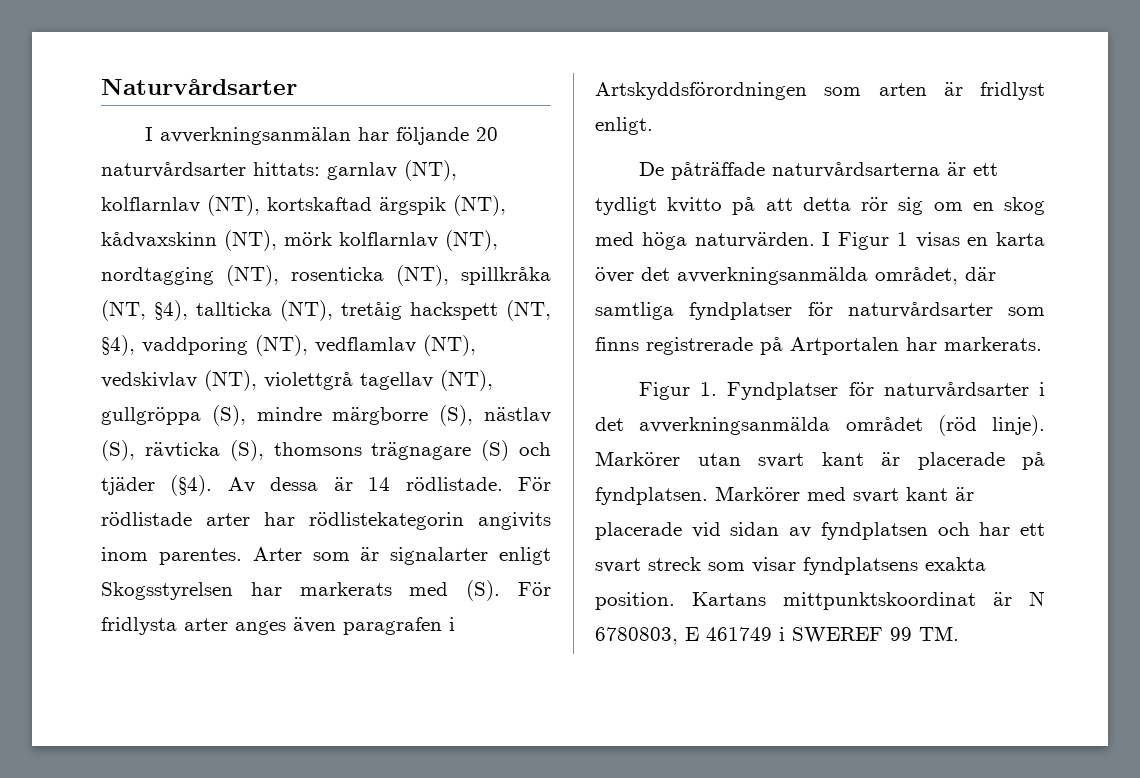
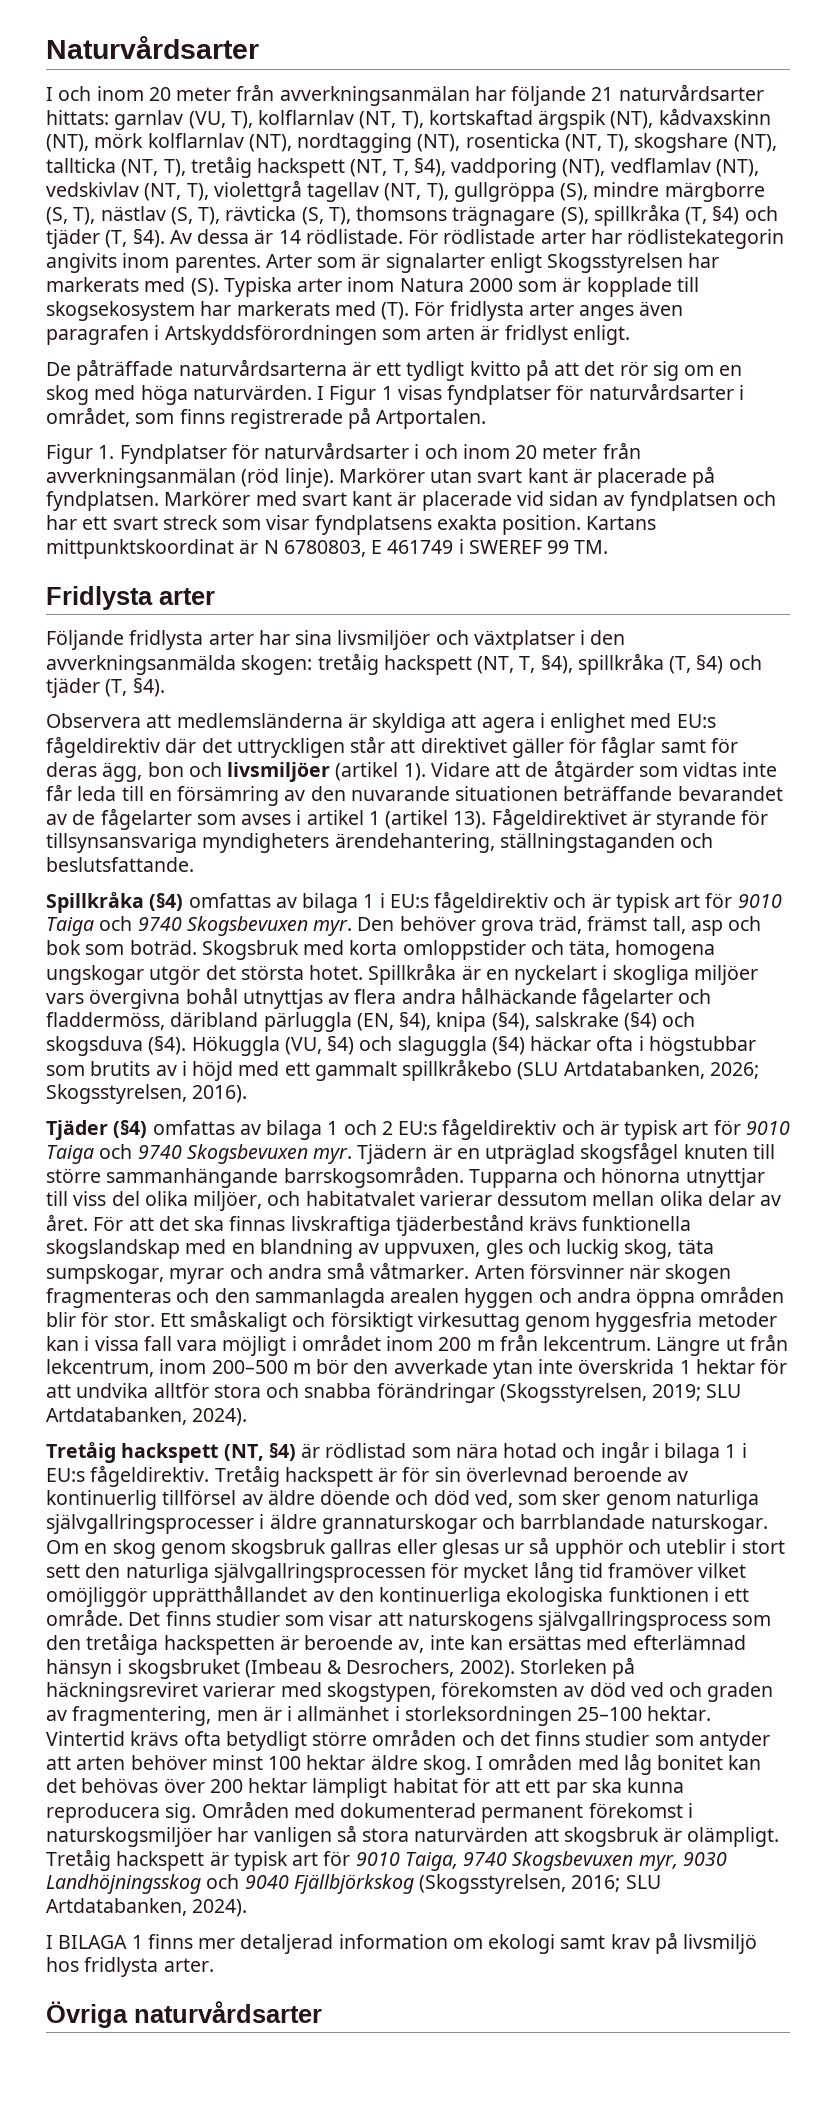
(153, 134) none -> [58,84,275,101] och inom 20 meter från
[475,127,498,141] 20 -> [591,87,614,101] 21
[404,160,457,181] [101,195,260,216] (NT), kolflarnlav (NT), -> [188,110,424,129] (VU, T), kolflarnlav (NT, T),
[396,265,551,286] [101,300,551,321] (NT), spillkråka (NT, §4), tallticka (NT), tretåig hackspett (NT, -> [564,133,777,153] [46,156,409,178] (NT, T), skogshare (NT), tallticka (NT, T), tretåig hackspett (NT, T,
[204,370,493,391] [101,405,551,426] [101,440,551,461] [101,475,213,496] (NT), violettgrå tagellav (NT), gullgröppa (S), mindre märgborre (S), nästlav (S), rävticka (S), thomsons trägnagare (S) och tjäder (§4). -> [144,180,765,202] [46,204,778,226] [46,229,165,249] (NT, T), violettgrå tagellav (NT, T), gullgröppa (S), mindre märgborre (S, T), nästlav (S, T), rävticka (S, T), thomsons trägnagare (S), spillkråka (T, §4) och tjäder (T, §4).
(501, 590) none -> [223,277,699,297] [46,301,410,321] Typiska arter inom Natura 2000 som är kopplade till skogsekosystem har markerats med (T).
[802,197,851,211] detta -> [584,361,615,376] det
[967,232,1045,246] [595,267,996,285] [595,302,674,320] en karta över det avverkningsanmälda området, där samtliga -> (442, 392) none
(993, 310) none -> [738,385,744,400] [46,407,130,427] i området,
[790,337,1042,355] Artportalen har markerats. -> [376,409,487,429] Artportalen.
[595,417,923,435] det avverkningsanmälda området -> [424,442,641,459] [46,468,236,488] och inom 20 meter från avverkningsanmälan
(959, 633) none -> [46,586,215,610] [46,630,626,650] [46,653,762,675] [46,678,165,698] [46,713,716,733] [46,736,738,758] [46,760,778,782] [46,784,783,806] [46,808,769,830] [46,833,714,853] [46,857,194,872] [46,891,782,913] [46,916,762,936] [46,940,716,960] [46,963,758,985] [46,987,712,1009] [46,1012,696,1032] [46,1036,756,1056] [46,1059,759,1081] [46,1084,248,1104] [46,1118,790,1140] [46,1142,775,1164] [46,1166,765,1188] [46,1191,782,1211] [46,1214,692,1236] [46,1239,714,1259] [46,1262,732,1284] [46,1286,785,1308] [46,1310,777,1332] [46,1334,788,1356] [46,1359,788,1379] [46,1383,742,1403] [46,1407,248,1426] [46,1441,747,1463] [46,1465,689,1487] [46,1490,759,1510] [46,1514,768,1534] [46,1537,785,1559] [46,1561,747,1583] [46,1585,750,1607] [46,1609,772,1631] [46,1633,746,1655] [46,1657,636,1679] [46,1682,774,1702] [46,1706,712,1726] [46,1729,770,1751] [46,1753,762,1775] [46,1778,685,1798] [46,1801,693,1823] [46,1825,780,1847] [46,1849,727,1871] [46,1874,661,1894] [46,1898,248,1917] [46,1932,758,1954] [46,1957,214,1977] [46,2001,322,2028] // Fridlysta arter // Följande fridlysta arter har sina livsmiljöer och växtplatser i den avverkningsanmälda skogen: tretåig hackspett (NT, T, §4), spillkråka (T, §4) och tjäder (T, §4). // Observera att medlemsländerna är skyldiga att agera i enlighet med EU:s fågeldirektiv där det uttryckligen står att direktivet gäller för fåglar samt för deras ägg, bon och livsmiljöer (artikel 1). Vidare att de åtgärder som vidtas inte får leda till en försämring av den nuvarande situationen beträffande bevarandet av de fågelarter som avses i artikel 1 (artikel 13). Fågeldirektivet är styrande för tillsynsansvariga myndigheters ärendehantering, ställningstaganden och beslutsfattande. // Spillkråka (§4) omfattas av bilaga 1 i EU:s fågeldirektiv och är typisk art för 9010 Taiga och 9740 Skogsbevuxen myr. Den behöver grova träd, främst tall, asp och bok som boträd. Skogsbruk med korta omloppstider och täta, homogena ungskogar utgör det största hotet. Spillkråka är en nyckelart i skogliga miljöer vars övergivna bohål utnyttjas av flera andra hålhäckande fågelarter och fladdermöss, däribland pärluggla (EN, §4), knipa (§4), salskrake (§4) och skogsduva (§4). Hökuggla (VU, §4) och slaguggla (§4) häckar ofta i högstubbar som brutits av i höjd med ett gammalt spillkråkebo (SLU Artdatabanken, 2026; Skogsstyrelsen, 2016). // Tjäder (§4) omfattas av bilaga 1 och 2 EU:s fågeldirektiv och är typisk art för 9010 Taiga och 9740 Skogsbevuxen myr. Tjädern är en utpräglad skogsfågel knuten till större sammanhängande barrskogsområden. Tupparna och hönorna utnyttjar till viss del olika miljöer, och habitatvalet varierar dessutom mellan olika delar av året. För att det ska finnas livskraftiga tjäderbestånd krävs funktionella skogslandskap med en blandning av uppvuxen, gles och luckig skog, täta sumpskogar, myrar och andra små våtmarker. Arten försvinner när skogen fragmenteras och den sammanlagda arealen hyggen och andra öppna områden blir för stor. Ett småskaligt och försiktigt virkesuttag genom hyggesfria metoder kan i vissa fall vara möjligt i området inom 200 m från lekcentrum. Längre ut från lekcentrum, inom 200–500 m bör den avverkade ytan inte överskrida 1 hektar för att undvika alltför stora och snabba förändringar (Skogsstyrelsen, 2019; SLU Artdatabanken, 2024). // Tretåig hackspett (NT, §4) är rödlistad som nära hotad och ingår i bilaga 1 i EU:s fågeldirektiv. Tretåig hackspett är för sin överlevnad beroende av kontinuerlig tillförsel av äldre döende och död ved, som sker genom naturliga självgallringsprocesser i äldre grannaturskogar och barrblandade naturskogar. Om en skog genom skogsbruk gallras eller glesas ur så upphör och uteblir i stort sett den naturliga självgallringsprocessen för mycket lång tid framöver vilket omöjliggör upprätthållandet av den kontinuerliga ekologiska funktionen i ett område. Det finns studier som visar att naturskogens självgallringsprocess som den tretåiga hackspetten är beroende av, inte kan ersättas med efterlämnad hänsyn i skogsbruket (Imbeau & Desrochers, 2002). Storleken på häckningsreviret varierar med skogstypen, förekomsten av död ved och graden av fragmentering, men är i allmänhet i storleksordningen 25–100 hektar. Vintertid krävs ofta betydligt större områden och det finns studier som antyder att arten behöver minst 100 hektar äldre skog. I områden med låg bonitet kan det behövas över 200 hektar lämpligt habitat för att ett par ska kunna reproducera sig. Områden med dokumenterad permanent förekomst i naturskogsmiljöer har vanligen så stora naturvärden att skogsbruk är olämpligt. Tretåig hackspett är typisk art för 9010 Taiga, 9740 Skogsbevuxen myr, 9030 Landhöjningsskog och 9040 Fjällbjörkskog (Skogsstyrelsen, 2016; SLU Artdatabanken, 2024). // I BILAGA 1 finns mer detaljerad information om ekologi samt krav på livsmiljö hos fridlysta arter. // Övriga naturvårdsarter

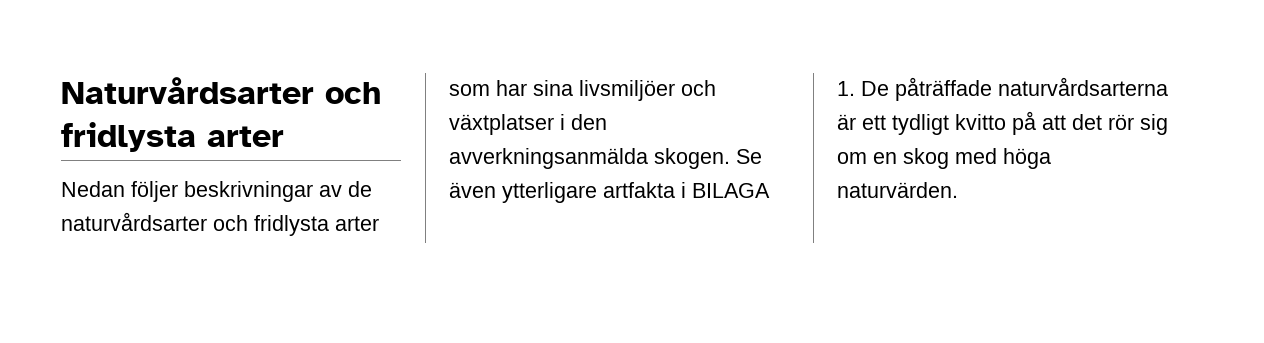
[46,84,764,106] [46,108,771,130] [46,133,777,153] [46,156,759,178] [46,180,765,202] [46,204,778,226] [46,229,785,249] [46,253,720,273] [46,277,699,297] [46,301,684,321] [46,325,630,345] // I och inom 20 meter från avverkningsanmälan har följande 21 naturvårdsarter hittats: garnlav (VU, T), kolflarnlav (NT, T), kortskaftad ärgspik (NT), kådvaxskinn (NT), mörk kolflarnlav (NT), nordtagging (NT), rosenticka (NT, T), skogshare (NT), tallticka (NT, T), tretåig hackspett (NT, T, §4), vaddporing (NT), vedflamlav (NT), vedskivlav (NT, T), violettgrå tagellav (NT, T), gullgröppa (S), mindre märgborre (S, T), nästlav (S, T), rävticka (S, T), thomsons trägnagare (S), spillkråka (T, §4) och tjäder (T, §4). Av dessa är 14 rödlistade. För rödlistade arter har rödlistekategorin angivits inom parentes. Arter som är signalarter enligt Skogsstyrelsen har markerats med (S). Typiska arter inom Natura 2000 som är kopplade till skogsekosystem har markerats med (T). För fridlysta arter anges även paragrafen i Artskyddsförordningen som arten är fridlyst enligt. // -> [325,82,381,104] [61,122,284,152] [61,181,372,202] [61,212,379,236] [449,80,716,101] [449,114,607,135] [449,148,762,169] [449,182,770,203] [837,81,855,96] och fridlysta arter // Nedan följer beskrivningar av de naturvårdsarter och fridlysta arter som har sina livsmiljöer och växtplatser i den avverkningsanmälda skogen. Se även ytterligare artfakta i BILAGA 1.
[317,383,744,405] [46,407,487,429] [46,442,641,464] [46,466,716,488] [46,491,776,511] [46,515,657,535] [46,539,609,559] [46,586,215,610] [46,630,626,650] [46,653,762,675] [46,678,165,698] [46,713,716,733] [46,736,738,758] [46,760,778,782] [46,784,783,806] [46,808,769,830] [46,833,714,853] [46,857,194,872] [46,891,782,913] [46,916,762,936] [46,940,716,960] [46,963,758,985] [46,987,712,1009] [46,1012,696,1032] [46,1036,756,1056] [46,1059,759,1081] [46,1084,248,1104] [46,1118,790,1140] [46,1142,775,1164] [46,1166,765,1188] [46,1191,782,1211] [46,1214,692,1236] [46,1239,714,1259] [46,1262,732,1284] [46,1286,785,1308] [46,1310,777,1332] [46,1334,788,1356] [46,1359,788,1379] [46,1383,742,1403] [46,1407,248,1426] [46,1441,747,1463] [46,1465,689,1487] [46,1490,759,1510] [46,1514,768,1534] [46,1537,785,1559] [46,1561,747,1583] [46,1585,750,1607] [46,1609,772,1631] [46,1633,746,1655] [46,1657,636,1679] [46,1682,774,1702] [46,1706,712,1726] [46,1729,770,1751] [46,1753,762,1775] [46,1778,685,1798] [46,1801,693,1823] [46,1825,780,1847] [46,1849,727,1871] [46,1874,661,1894] [46,1898,248,1917] [46,1932,758,1954] [46,1957,214,1977] [46,2001,322,2028] I Figur 1 visas fyndplatser för naturvårdsarter i området, som finns registrerade på Artportalen. // Figur 1. Fyndplatser för naturvårdsarter i och inom 20 meter från avverkningsanmälan (röd linje). Markörer utan svart kant är placerade på fyndplatsen. Markörer med svart kant är placerade vid sidan av fyndplatsen och har ett svart streck som visar fyndplatsens exakta position. Kartans mittpunktskoordinat är N 6780803, E 461749 i SWEREF 99 TM. // Fridlysta arter // Följande fridlysta arter har sina livsmiljöer och växtplatser i den avverkningsanmälda skogen: tretåig hackspett (NT, T, §4), spillkråka (T, §4) och tjäder (T, §4). // Observera att medlemsländerna är skyldiga att agera i enlighet med EU:s fågeldirektiv där det uttryckligen står att direktivet gäller för fåglar samt för deras ägg, bon och livsmiljöer (artikel 1). Vidare att de åtgärder som vidtas inte får leda till en försämring av den nuvarande situationen beträffande bevarandet av de fågelarter som avses i artikel 1 (artikel 13). Fågeldirektivet är styrande för tillsynsansvariga myndigheters ärendehantering, ställningstaganden och beslutsfattande. // Spillkråka (§4) omfattas av bilaga 1 i EU:s fågeldirektiv och är typisk art för 9010 Taiga och 9740 Skogsbevuxen myr. Den behöver grova träd, främst tall, asp och bok som boträd. Skogsbruk med korta omloppstider och täta, homogena ungskogar utgör det största hotet. Spillkråka är en nyckelart i skogliga miljöer vars övergivna bohål utnyttjas av flera andra hålhäckande fågelarter och fladdermöss, däribland pärluggla (EN, §4), knipa (§4), salskrake (§4) och skogsduva (§4). Hökuggla (VU, §4) och slaguggla (§4) häckar ofta i högstubbar som brutits av i höjd med ett gammalt spillkråkebo (SLU Artdatabanken, 2026; Skogsstyrelsen, 2016). // Tjäder (§4) omfattas av bilaga 1 och 2 EU:s fågeldirektiv och är typisk art för 9010 Taiga och 9740 Skogsbevuxen myr. Tjädern är en utpräglad skogsfågel knuten till större sammanhängande barrskogsområden. Tupparna och hönorna utnyttjar till viss del olika miljöer, och habitatvalet varierar dessutom mellan olika delar av året. För att det ska finnas livskraftiga tjäderbestånd krävs funktionella skogslandskap med en blandning av uppvuxen, gles och luckig skog, täta sumpskogar, myrar och andra små våtmarker. Arten försvinner när skogen fragmenteras och den sammanlagda arealen hyggen och andra öppna områden blir för stor. Ett småskaligt och försiktigt virkesuttag genom hyggesfria metoder kan i vissa fall vara möjligt i området inom 200 m från lekcentrum. Längre ut från lekcentrum, inom 200–500 m bör den avverkade ytan inte överskrida 1 hektar för att undvika alltför stora och snabba förändringar (Skogsstyrelsen, 2019; SLU Artdatabanken, 2024). // Tretåig hackspett (NT, §4) är rödlistad som nära hotad och ingår i bilaga 1 i EU:s fågeldirektiv. Tretåig hackspett är för sin överlevnad beroende av kontinuerlig tillförsel av äldre döende och död ved, som sker genom naturliga självgallringsprocesser i äldre grannaturskogar och barrblandade naturskogar. Om en skog genom skogsbruk gallras eller glesas ur så upphör och uteblir i stort sett den naturliga självgallringsprocessen för mycket lång tid framöver vilket omöjliggör upprätthållandet av den kontinuerliga ekologiska funktionen i ett område. Det finns studier som visar att naturskogens självgallringsprocess som den tretåiga hackspetten är beroende av, inte kan ersättas med efterlämnad hänsyn i skogsbruket (Imbeau & Desrochers, 2002). Storleken på häckningsreviret varierar med skogstypen, förekomsten av död ved och graden av fragmentering, men är i allmänhet i storleksordningen 25–100 hektar. Vintertid krävs ofta betydligt större områden och det finns studier som antyder att arten behöver minst 100 hektar äldre skog. I områden med låg bonitet kan det behövas över 200 hektar lämpligt habitat för att ett par ska kunna reproducera sig. Områden med dokumenterad permanent förekomst i naturskogsmiljöer har vanligen så stora naturvärden att skogsbruk är olämpligt. Tretåig hackspett är typisk art för 9010 Taiga, 9740 Skogsbevuxen myr, 9030 Landhöjningsskog och 9040 Fjällbjörkskog (Skogsstyrelsen, 2016; SLU Artdatabanken, 2024). // I BILAGA 1 finns mer detaljerad information om ekologi samt krav på livsmiljö hos fridlysta arter. // Övriga naturvårdsarter -> (958, 190) none

